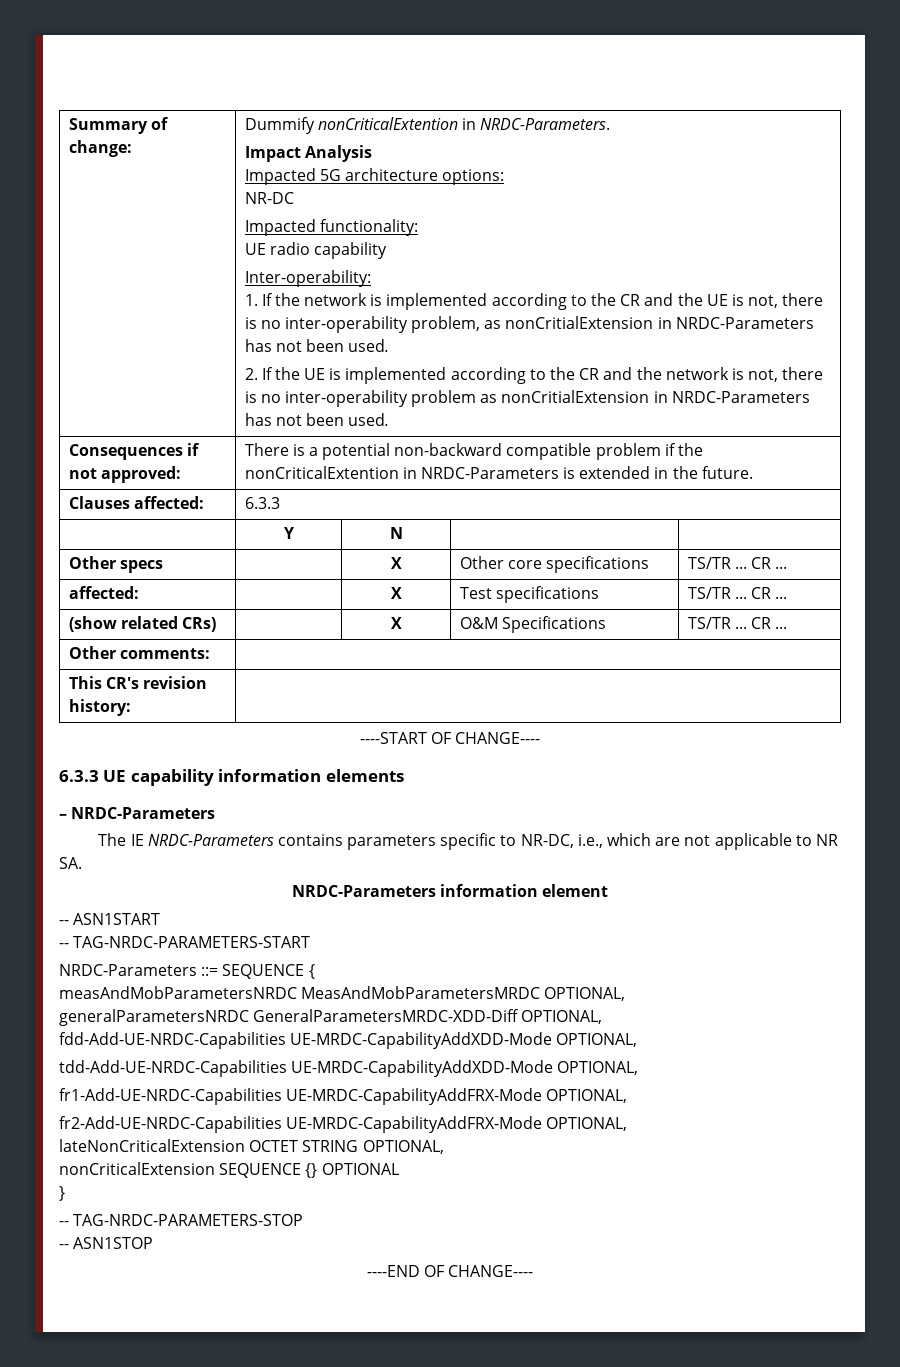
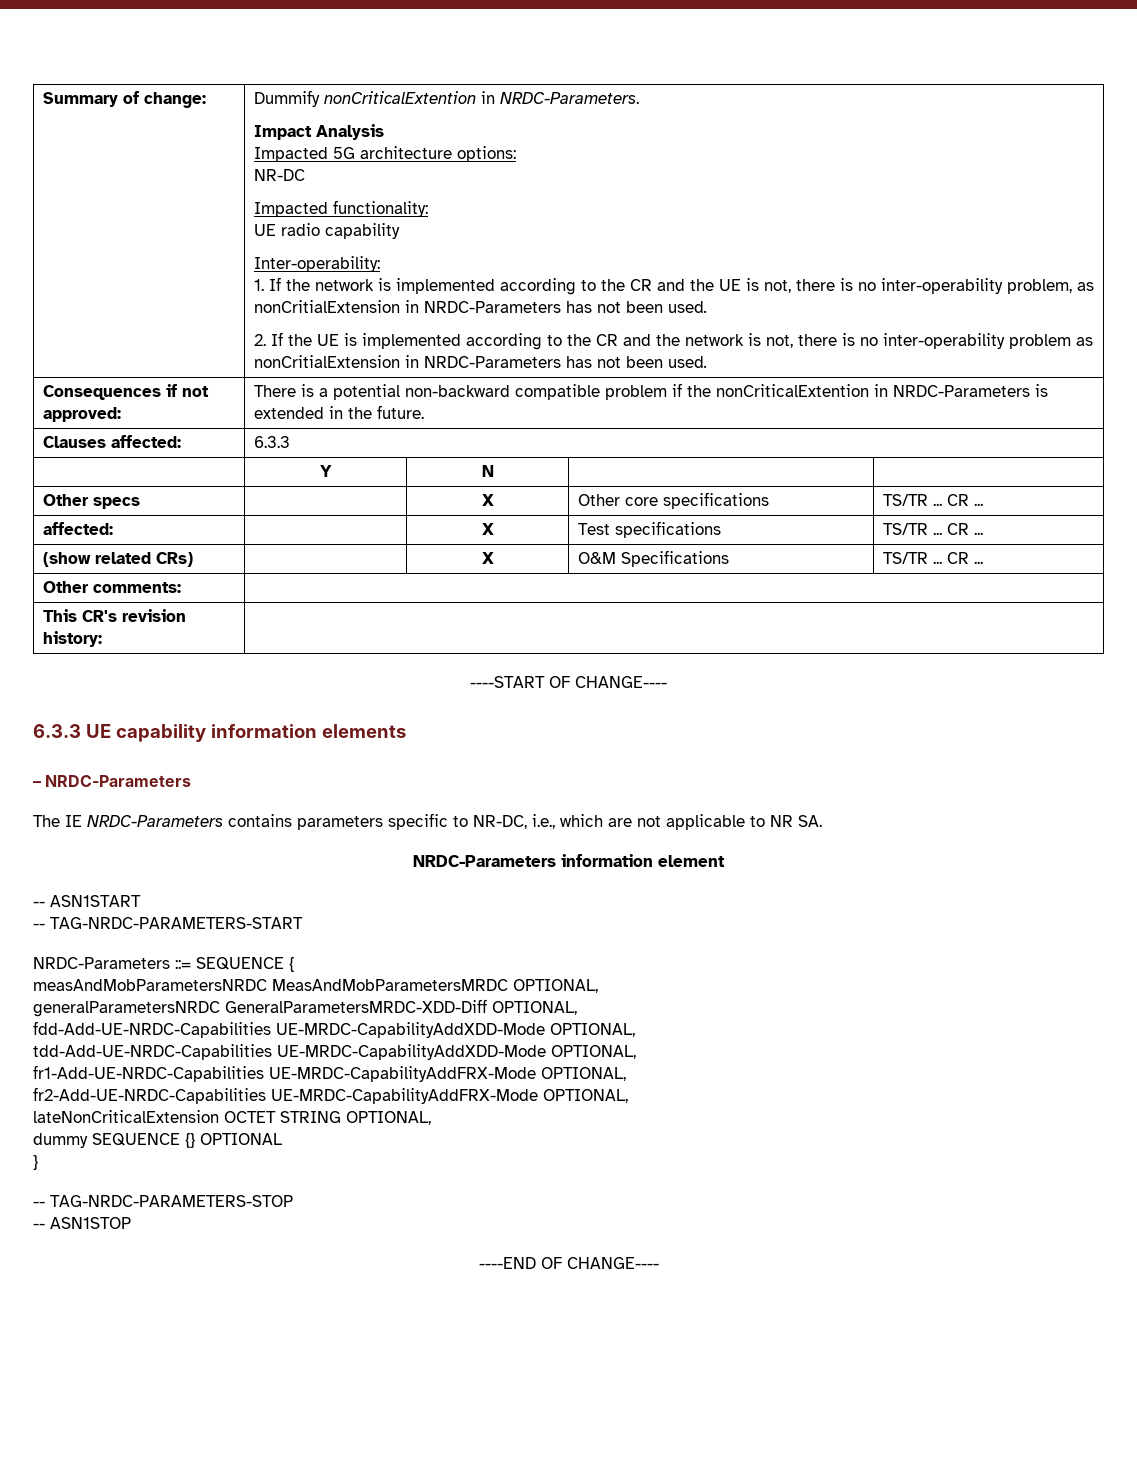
[59,1162,215,1175] nonCriticalExtension -> [33,1133,88,1148] dummy

